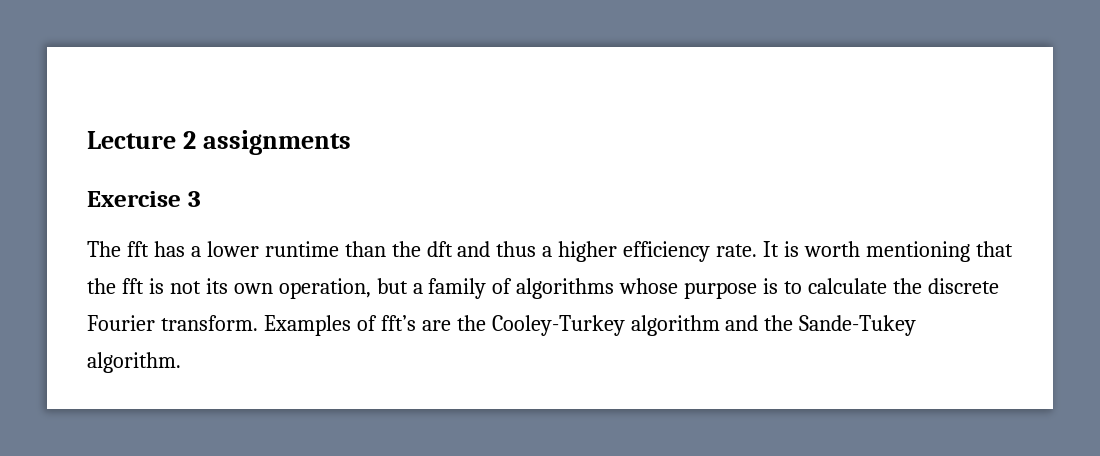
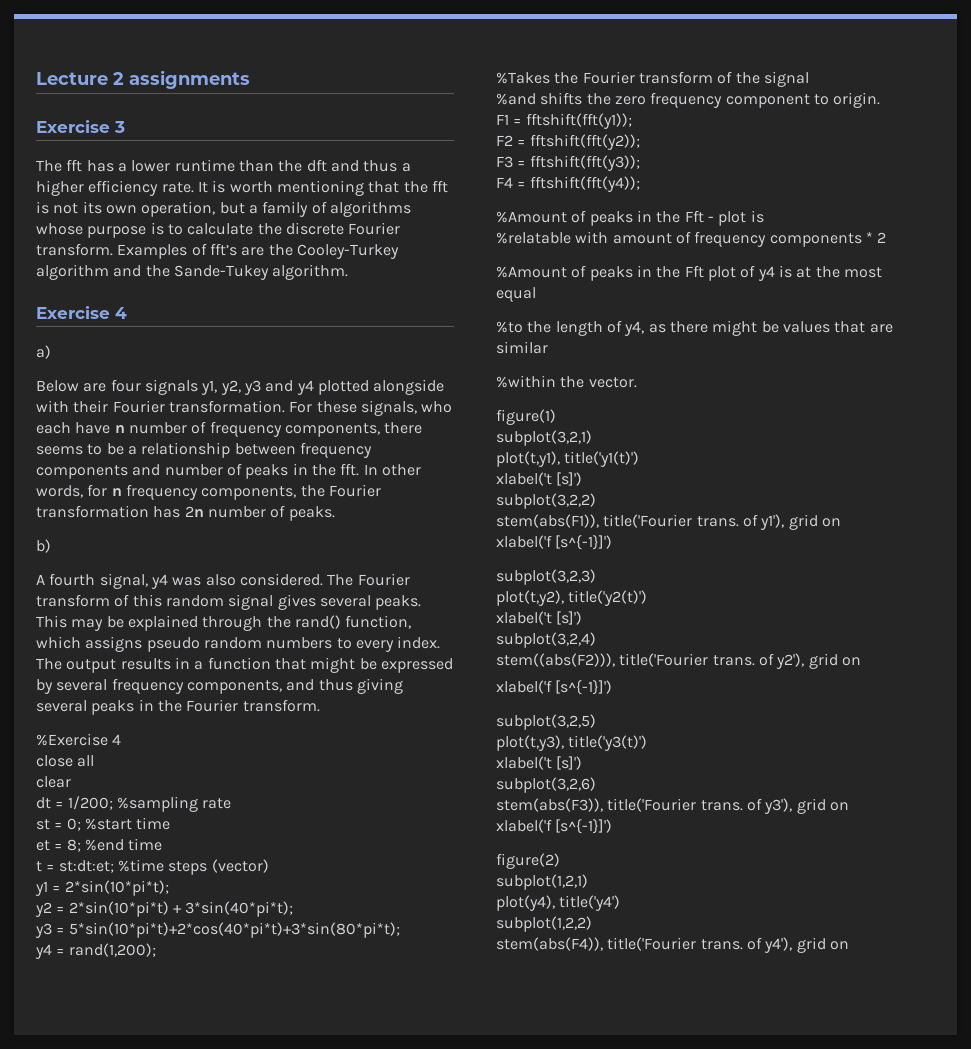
(181, 362) none -> [36,306,127,319] [36,345,51,359] [36,379,445,395] [36,400,453,416] [36,421,423,437] [36,442,372,458] [36,463,421,479] [36,484,381,500] [36,505,335,521] [36,539,51,553] [36,573,410,589] [36,594,422,610] [36,615,412,631] [36,636,441,652] [36,657,453,673] [36,678,403,694] [36,699,320,715] [36,733,122,746] [36,755,95,767] [36,776,71,788] [36,796,232,812] [36,817,171,831] [36,838,163,852] [36,859,269,875] [35,880,169,896] [35,901,294,917] [35,922,400,938] [35,943,156,959] [496,71,809,87] [496,92,881,108] [496,113,632,129] [496,134,640,150] [496,155,640,171] [496,176,640,192] [496,210,764,226] [496,231,887,247] [496,265,882,281] [496,287,536,302] [496,320,893,336] [496,341,548,354] [496,375,637,388] [496,409,556,425] [496,430,592,446] [496,451,640,467] [496,472,583,486] [496,493,596,509] [496,514,841,530] [496,535,613,550] [496,569,596,585] [496,590,648,606] [496,611,583,625] [496,632,596,648] [496,653,861,669] [496,680,613,695] [496,714,596,730] [496,735,648,751] [496,756,583,770] [496,777,596,793] [496,798,849,814] [496,819,613,834] [496,853,560,869] [496,874,588,890] [496,895,621,911] [496,916,592,932] [496,937,849,953] // Exercise 4 // a) // Below are four signals y1, y2, y3 and y4 plotted alongside with their Fourier transformation. For these signals, who each have n number of frequency components, there seems to be a relationship between frequency components and number of peaks in the fft. In other words, for n frequency components, the Fourier transformation has 2n number of peaks. // b) // A fourth signal, y4 was also considered. The Fourier transform of this random signal gives several peaks. This may be explained through the rand() function, which assigns pseudo random numbers to every index. The output results in a function that might be expressed by several frequency components, and thus giving several peaks in the Fourier transform. // %Exercise 4 // close all // clear // dt = 1/200; %sampling rate // st = 0; %start time // et = 8; %end time // t = st:dt:et; %time steps (vector) // y1 = 2*sin(10*pi*t); // y2 = 2*sin(10*pi*t) + 3*sin(40*pi*t); // y3 = 5*sin(10*pi*t)+2*cos(40*pi*t)+3*sin(80*pi*t); // y4 = rand(1,200); // %Takes the Fourier transform of the signal // %and shifts the zero frequency component to origin. // F1 = fftshift(fft(y1)); // F2 = fftshift(fft(y2)); // F3 = fftshift(fft(y3)); // F4 = fftshift(fft(y4)); // %Amount of peaks in the Fft - plot is // %relatable with amount of frequency components * 2 // %Amount of peaks in the Fft plot of y4 is at the most equal // %to the length of y4, as there might be values that are similar // %within the vector. // figure(1) // subplot(3,2,1) // plot(t,y1), title('y1(t)') // xlabel('t [s]') // subplot(3,2,2) // stem(abs(F1)), title('Fourier trans. of y1'), grid on // xlabel('f [s^{-1}]') // subplot(3,2,3) // plot(t,y2), title('y2(t)') // xlabel('t [s]') // subplot(3,2,4) // stem((abs(F2))), title('Fourier trans. of y2'), grid on // xlabel('f [s^{-1}]') // subplot(3,2,5) // plot(t,y3), title('y3(t)') // xlabel('t [s]') // subplot(3,2,6) // stem(abs(F3)), title('Fourier trans. of y3'), grid on // xlabel('f [s^{-1}]') // figure(2) // subplot(1,2,1) // plot(y4), title('y4') // subplot(1,2,2) // stem(abs(F4)), title('Fourier trans. of y4'), grid on

